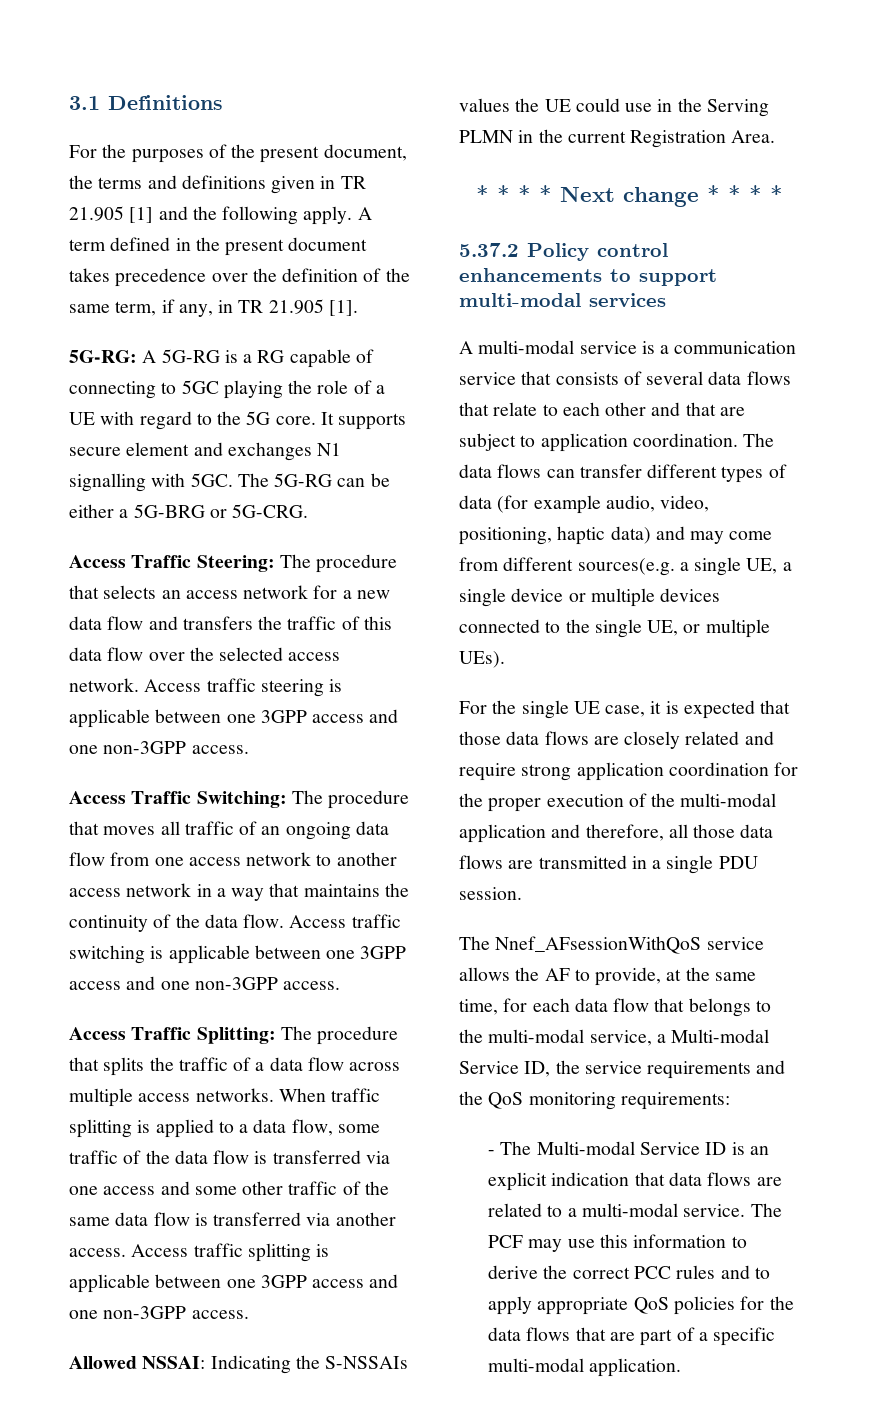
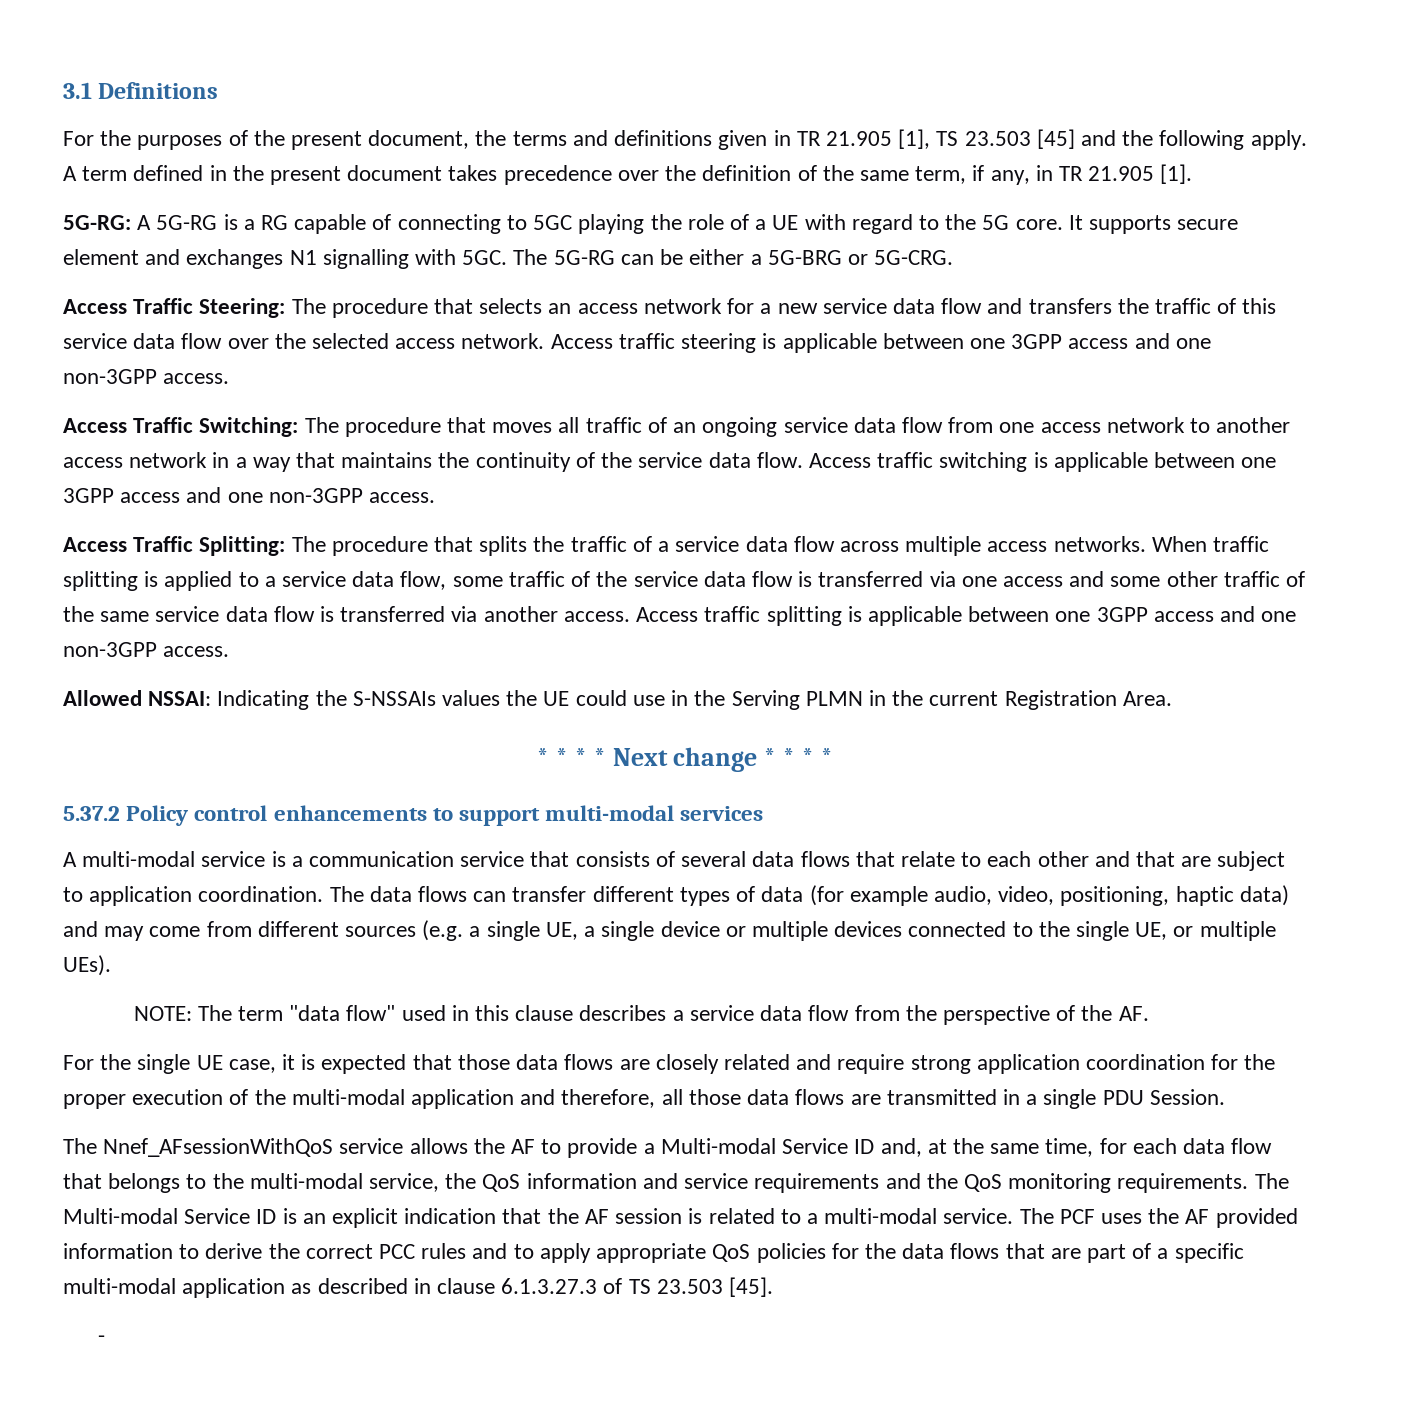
[129,207,154,223] [1] -> [898,129,1075,149] [1], TS 23.503 [45]
(390, 594) none -> [822,298,887,314] service
(392, 623) none -> [63,333,127,349] service
(351, 831) none -> [783,417,848,433] service
(200, 921) none -> [638,452,703,468] service
(265, 1066) none -> [675,536,740,552] service
(249, 1128) none -> [282,571,347,587] service
(170, 1157) none -> [633,571,698,587] service
(110, 1221) none -> [155,606,220,622] service
[577,558,675,576] sources(e.g. -> [345,920,464,941] sources (e.g.
(505, 659) none -> [133,1005,1149,1025] // NOTE: The term "data flow" used in this clause describes a service data flow from the perspective of the AF.
[459,887,522,900] session. -> [1149,1089,1225,1105] Session.
[595,967,662,986] provide, -> [567,1138,922,1158] provide a Multi-modal Service ID and,
[656,1029,770,1043] [459,1060,580,1077] a Multi-modal Service ID, the -> [445,1173,678,1192] the QoS information and
[620,1092,730,1110] [488,1150,496,1155] requirements: // - -> [1117,1173,1249,1193] requirements.
[668,1172,782,1186] data flows are -> [547,1208,703,1224] the AF session is
[528,1234,628,1252] may use this -> [1100,1208,1298,1228] uses the AF provided
[589,1358,682,1377] application. -> [182,1277,774,1298] [98,1335,106,1343] application as described in clause 6.1.3.27.3 of TS 23.503 [45]. // -

